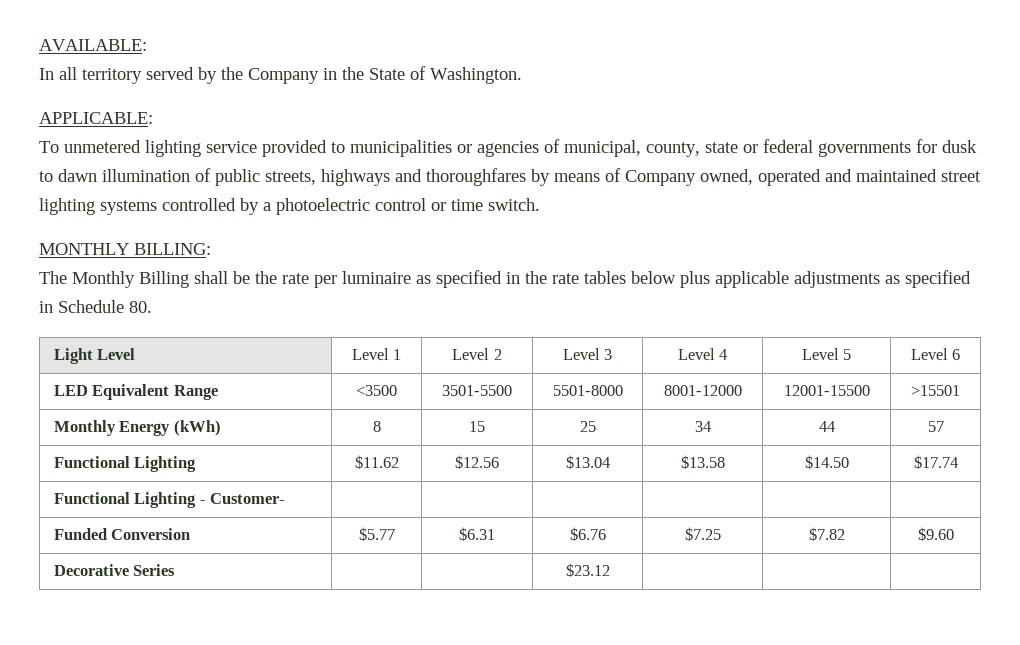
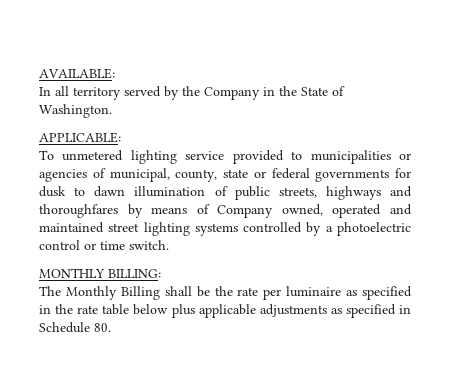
[584,271,626,284] tables -> [102,304,130,315] table
[53,348,136,364] [351,348,402,360] [452,348,502,360] [562,348,613,360] [677,348,728,360] [801,348,852,360] [910,348,961,360] [53,384,218,400] [356,385,397,396] [442,385,512,396] [552,385,623,396] [663,385,742,396] [783,385,870,396] [911,385,960,396] [53,420,221,436] [372,421,381,432] [469,421,485,432] [579,421,596,432] [694,421,711,432] [818,421,835,432] [927,421,944,432] [53,456,197,472] [354,455,399,469] [455,455,499,469] [565,455,610,469] [680,455,725,469] [804,455,849,469] [913,455,958,469] [53,492,286,508] [53,528,191,540] [358,527,395,541] [459,527,495,541] [569,527,606,541] [684,527,721,541] [808,527,845,541] [917,527,954,541] [53,564,176,576] [565,563,610,577] // Light Level | Level 1 | Level 2 | Level 3 | Level 4 | Level 5 | Level 6 // LED Equivalent Range | <3500 | 3501-5500 | 5501-8000 | 8001-12000 | 12001-15500 | >15501 // Monthly Energy (kWh) | 8 | 15 | 25 | 34 | 44 | 57 // Functional Lighting | $11.62 | $12.56 | $13.04 | $13.58 | $14.50 | $17.74 // Functional Lighting - Customer- | | | | | | // Funded Conversion | $5.77 | $6.31 | $6.76 | $7.25 | $7.82 | $9.60 // Decorative Series | | | $23.12 | | | -> (111, 327) none

